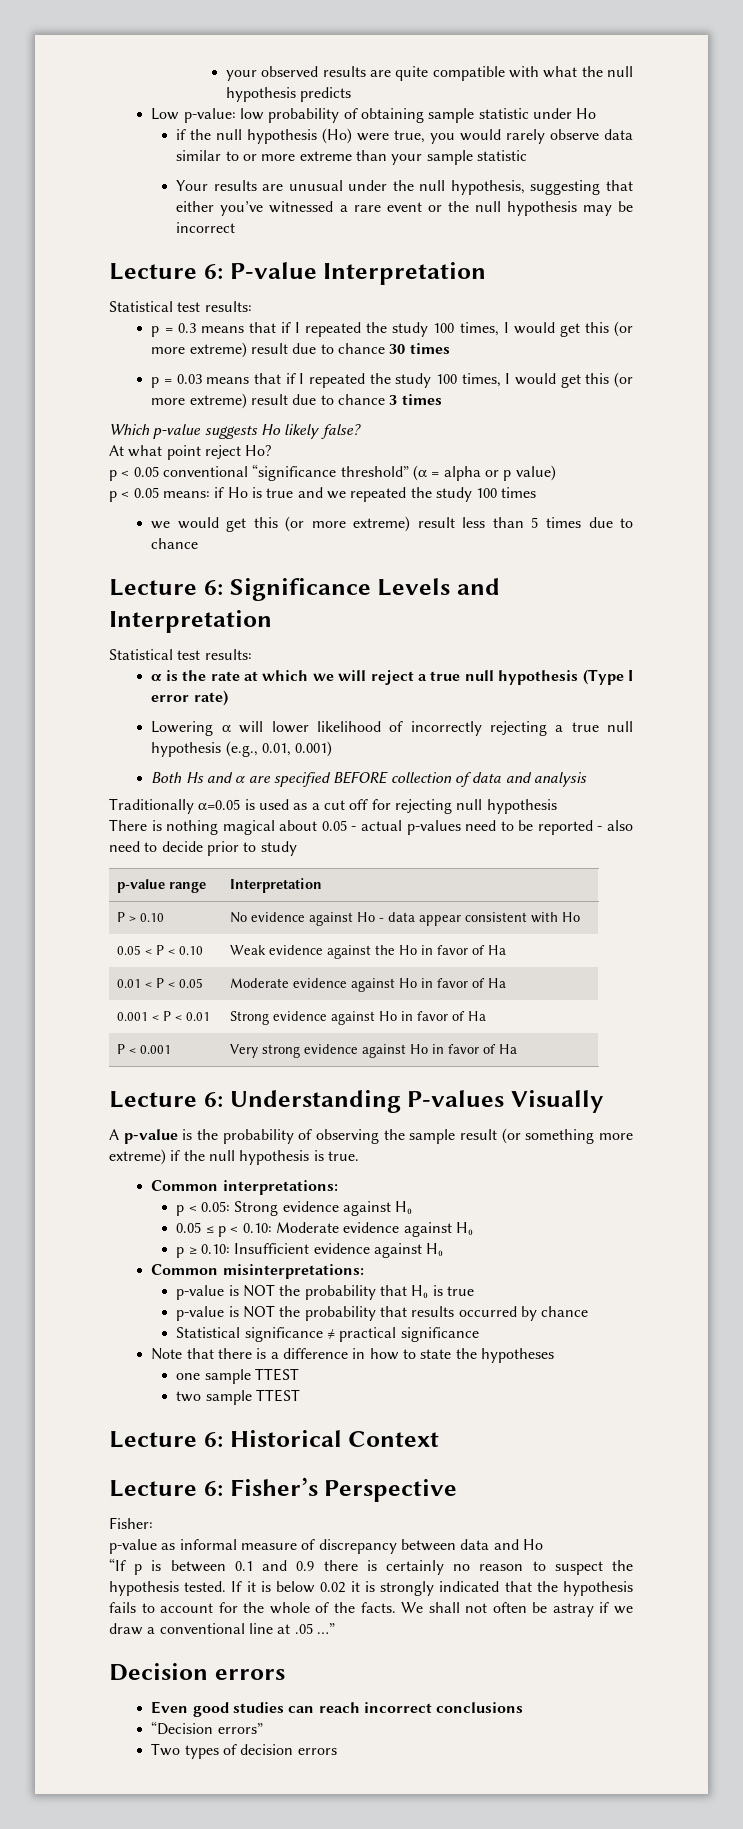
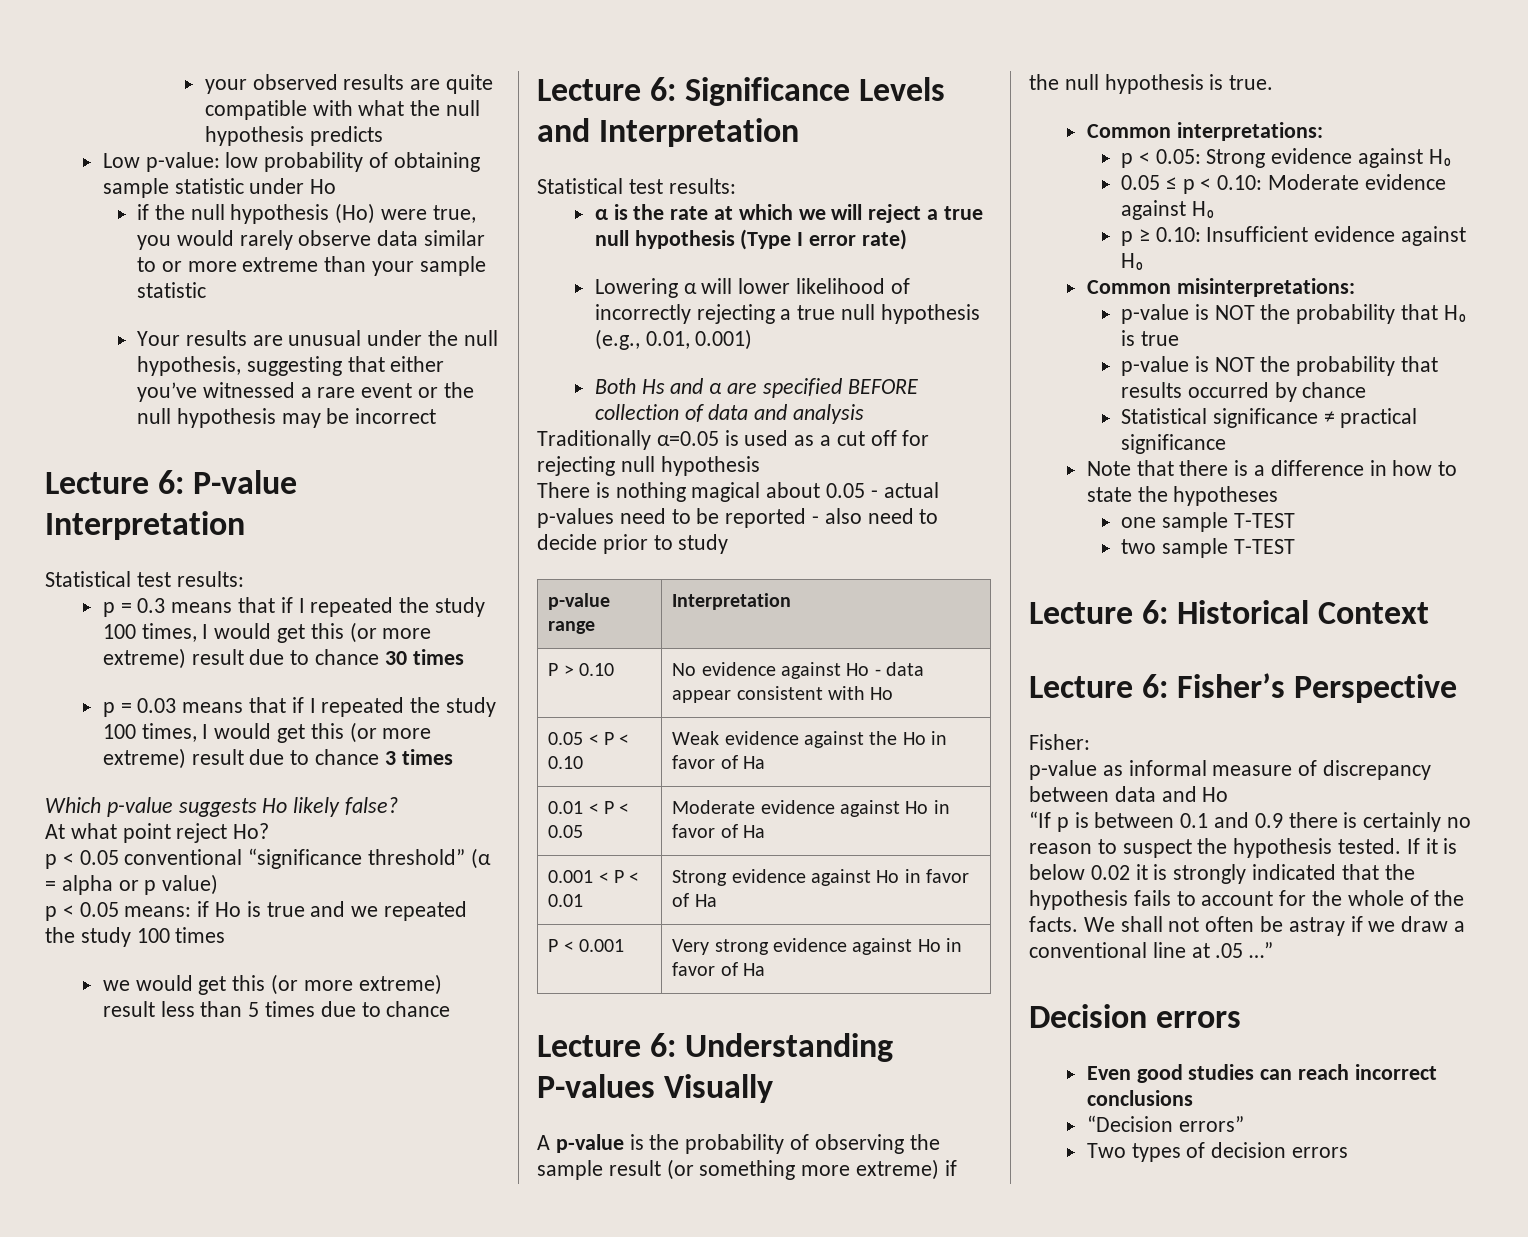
[254,1368,299,1381] TTEST -> [1233,513,1295,528] T-TEST
[255,1389,300,1402] TTEST -> [1233,539,1295,554] T-TEST

